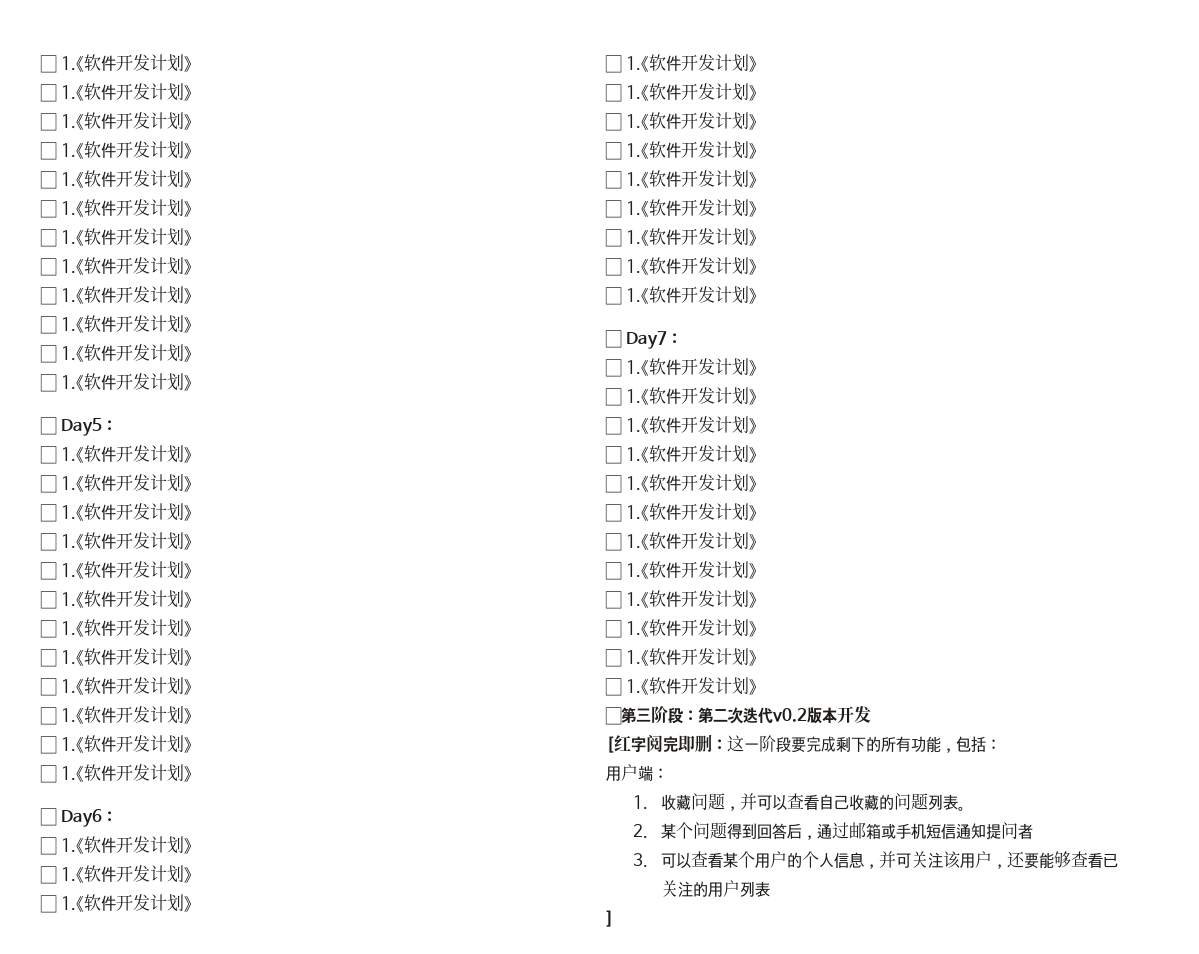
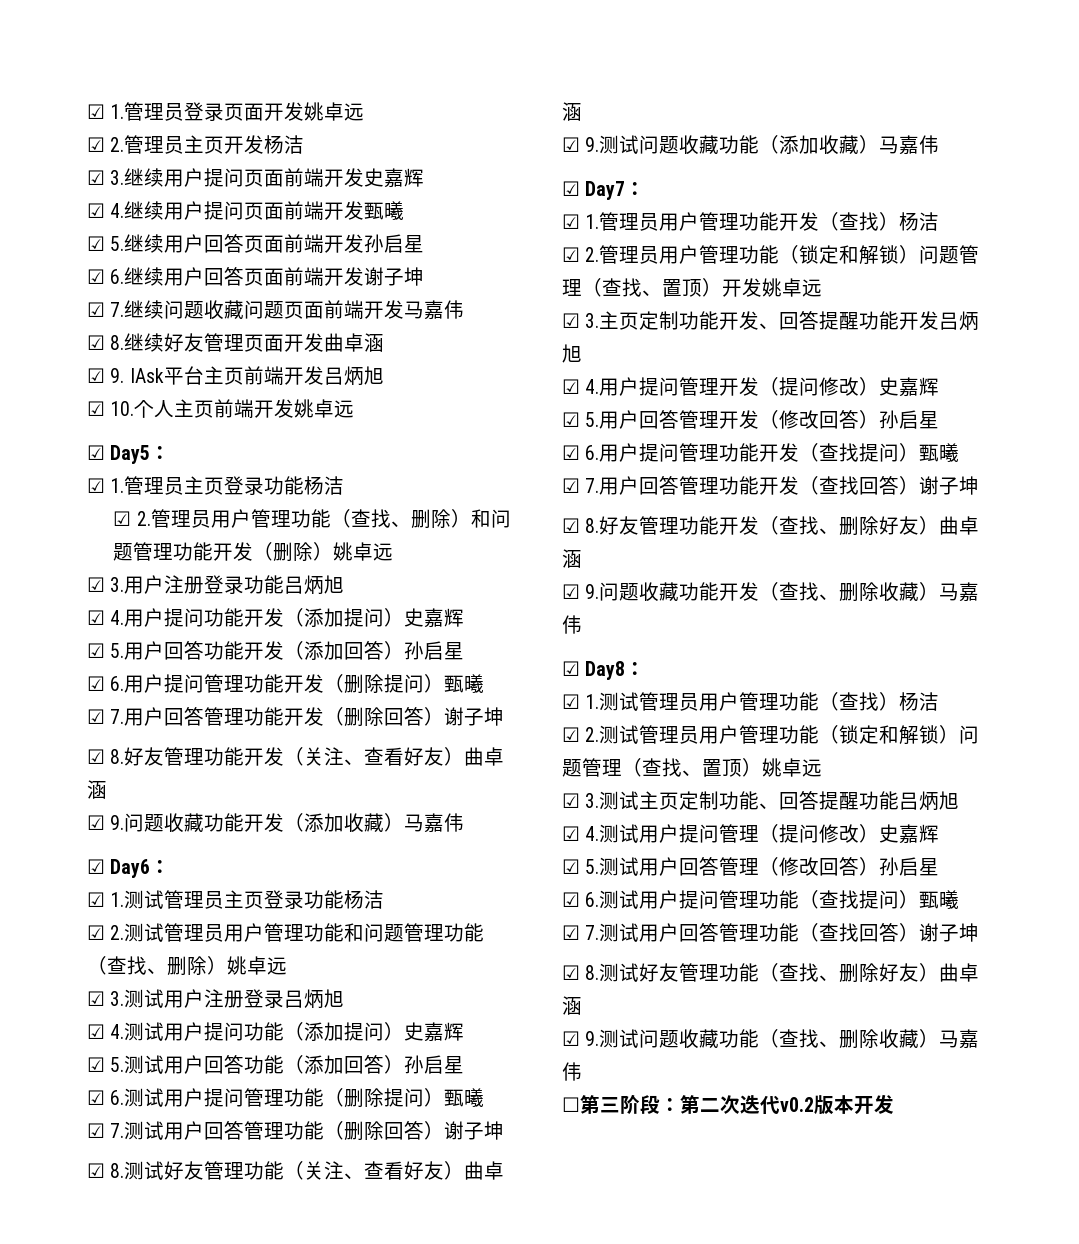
[40,54,192,73] [40,83,192,102] [40,112,192,131] [40,141,192,160] [40,170,192,189] [40,199,192,218] [40,228,192,247] [40,257,192,276] [40,286,192,305] [40,315,192,334] [40,344,192,363] [40,373,192,392] [40,417,117,436] [40,445,192,464] [40,474,192,493] [40,503,192,522] [40,532,192,551] [40,561,192,580] [40,590,192,609] [40,619,192,638] [40,648,192,667] [40,677,192,696] [40,706,192,725] [40,735,192,754] [40,764,192,783] [40,808,117,827] [40,836,192,855] [40,865,192,884] [40,894,192,913] [605,54,757,73] [605,83,757,102] [605,112,757,131] [605,141,757,160] [605,170,757,189] [605,199,757,218] [605,228,757,247] [605,257,757,276] [605,286,757,305] [605,330,682,349] [605,358,757,377] [605,387,757,406] [605,416,757,435] [605,445,757,464] [605,474,757,493] [605,503,757,522] [605,532,757,551] [605,561,757,580] [605,590,757,609] [605,619,757,638] [605,648,757,667] [605,677,757,696] ☐ 1.《软件开发计划》 // ☐ 1.《软件开发计划》 // ☐ 1.《软件开发计划》 // ☐ 1.《软件开发计划》 // ☐ 1.《软件开发计划》 // ☐ 1.《软件开发计划》 // ☐ 1.《软件开发计划》 // ☐ 1.《软件开发计划》 // ☐ 1.《软件开发计划》 // ☐ 1.《软件开发计划》 // ☐ 1.《软件开发计划》 // ☐ 1.《软件开发计划》 // ☐ Day5： // ☐ 1.《软件开发计划》 // ☐ 1.《软件开发计划》 // ☐ 1.《软件开发计划》 // ☐ 1.《软件开发计划》 // ☐ 1.《软件开发计划》 // ☐ 1.《软件开发计划》 // ☐ 1.《软件开发计划》 // ☐ 1.《软件开发计划》 // ☐ 1.《软件开发计划》 // ☐ 1.《软件开发计划》 // ☐ 1.《软件开发计划》 // ☐ 1.《软件开发计划》 // ☐ Day6： // ☐ 1.《软件开发计划》 // ☐ 1.《软件开发计划》 // ☐ 1.《软件开发计划》 // ☐ 1.《软件开发计划》 // ☐ 1.《软件开发计划》 // ☐ 1.《软件开发计划》 // ☐ 1.《软件开发计划》 // ☐ 1.《软件开发计划》 // ☐ 1.《软件开发计划》 // ☐ 1.《软件开发计划》 // ☐ 1.《软件开发计划》 // ☐ 1.《软件开发计划》 // ☐ Day7： // ☐ 1.《软件开发计划》 // ☐ 1.《软件开发计划》 // ☐ 1.《软件开发计划》 // ☐ 1.《软件开发计划》 // ☐ 1.《软件开发计划》 // ☐ 1.《软件开发计划》 // ☐ 1.《软件开发计划》 // ☐ 1.《软件开发计划》 // ☐ 1.《软件开发计划》 // ☐ 1.《软件开发计划》 // ☐ 1.《软件开发计划》 // ☐ 1.《软件开发计划》 -> [87,102,365,121] [87,135,305,154] [87,168,425,188] [87,201,405,220] [87,234,425,253] [87,267,425,286] [87,300,465,320] [87,333,385,352] [87,366,384,385] [87,399,355,418] [87,445,171,464] [87,476,345,495] [113,509,511,529] [113,542,394,562] [87,575,345,594] [87,608,465,628] [87,641,465,660] [87,674,485,694] [87,707,505,727] [87,747,505,766] [87,780,107,799] [87,813,465,833] [87,859,171,878] [87,890,385,909] [87,923,485,942] [87,956,287,976] [87,989,345,1008] [87,1022,465,1042] [87,1055,465,1074] [87,1088,485,1108] [87,1121,505,1141] [87,1161,505,1180] [562,102,582,121] [562,135,940,155] [562,181,646,200] [562,212,940,231] [562,245,980,265] [562,278,822,297] [562,311,980,330] [562,344,582,363] [562,377,940,397] [562,410,940,429] [562,443,960,462] [562,476,980,495] [562,516,980,536] [562,549,582,568] [562,582,980,602] [562,615,582,634] [562,661,646,680] [562,692,940,711] [562,725,980,745] [562,758,822,777] [562,791,960,810] [562,824,940,844] [562,857,940,876] [562,890,960,909] [562,923,980,942] [562,963,980,983] [562,996,582,1015] [562,1029,980,1049] [562,1062,582,1081] ☑ 1.管理员登录页面开发姚卓远 // ☑ 2.管理员主页开发杨洁 // ☑ 3.继续用户提问页面前端开发史嘉辉 // ☑ 4.继续用户提问页面前端开发甄曦 // ☑ 5.继续用户回答页面前端开发孙启星 // ☑ 6.继续用户回答页面前端开发谢子坤 // ☑ 7.继续问题收藏问题页面前端开发马嘉伟 // ☑ 8.继续好友管理页面开发曲卓涵 // ☑ 9. IAsk平台主页前端开发吕炳旭 // ☑ 10.个人主页前端开发姚卓远 // ☑ Day5： // ☑ 1.管理员主页登录功能杨洁 // ☑ 2.管理员用户管理功能（查找、删除）和问题管理功能开发（删除）姚卓远 // ☑ 3.用户注册登录功能吕炳旭 // ☑ 4.用户提问功能开发（添加提问）史嘉辉 // ☑ 5.用户回答功能开发（添加回答）孙启星 // ☑ 6.用户提问管理功能开发（删除提问）甄曦 // ☑ 7.用户回答管理功能开发（删除回答）谢子坤 // ☑ 8.好友管理功能开发（关注、查看好友）曲卓涵 // ☑ 9.问题收藏功能开发（添加收藏）马嘉伟 // ☑ Day6： // ☑ 1.测试管理员主页登录功能杨洁 // ☑ 2.测试管理员用户管理功能和问题管理功能（查找、删除）姚卓远 // ☑ 3.测试用户注册登录吕炳旭 // ☑ 4.测试用户提问功能（添加提问）史嘉辉 // ☑ 5.测试用户回答功能（添加回答）孙启星 // ☑ 6.测试用户提问管理功能（删除提问）甄曦 // ☑ 7.测试用户回答管理功能（删除回答）谢子坤 // ☑ 8.测试好友管理功能（关注、查看好友）曲卓涵 // ☑ 9.测试问题收藏功能（添加收藏）马嘉伟 // ☑ Day7： // ☑ 1.管理员用户管理功能开发（查找）杨洁 // ☑ 2.管理员用户管理功能（锁定和解锁）问题管理（查找、置顶）开发姚卓远 // ☑ 3.主页定制功能开发、回答提醒功能开发吕炳旭 // ☑ 4.用户提问管理开发（提问修改）史嘉辉 // ☑ 5.用户回答管理开发（修改回答）孙启星 // ☑ 6.用户提问管理功能开发（查找提问）甄曦 // ☑ 7.用户回答管理功能开发（查找回答）谢子坤 // ☑ 8.好友管理功能开发（查找、删除好友）曲卓涵 // ☑ 9.问题收藏功能开发（查找、删除收藏）马嘉伟 // ☑ Day8： // ☑ 1.测试管理员用户管理功能（查找）杨洁 // ☑ 2.测试管理员用户管理功能（锁定和解锁）问题管理（查找、置顶）姚卓远 // ☑ 3.测试主页定制功能、回答提醒功能吕炳旭 // ☑ 4.测试用户提问管理（提问修改）史嘉辉 // ☑ 5.测试用户回答管理（修改回答）孙启星 // ☑ 6.测试用户提问管理功能（查找提问）甄曦 // ☑ 7.测试用户回答管理功能（查找回答）谢子坤 // ☑ 8.测试好友管理功能（查找、删除好友）曲卓涵 // ☑ 9.测试问题收藏功能（查找、删除收藏）马嘉伟
[606,734,1001,753] [606,764,668,781] [633,793,966,811] [633,822,1033,840] [633,851,1118,869] [660,880,770,897] [606,910,614,927] // [红字阅完即删：这一阶段要完成剩下的所有功能，包括： // 用户端： // 1.收藏问题，并可以查看自己收藏的问题列表。 // 2.某个问题得到回答后，通过邮箱或手机短信通知提问者 // 3.可以查看某个用户的个人信息，并可关注该用户，还要能够查看已关注的用户列表 // ] -> (894, 1104) none

